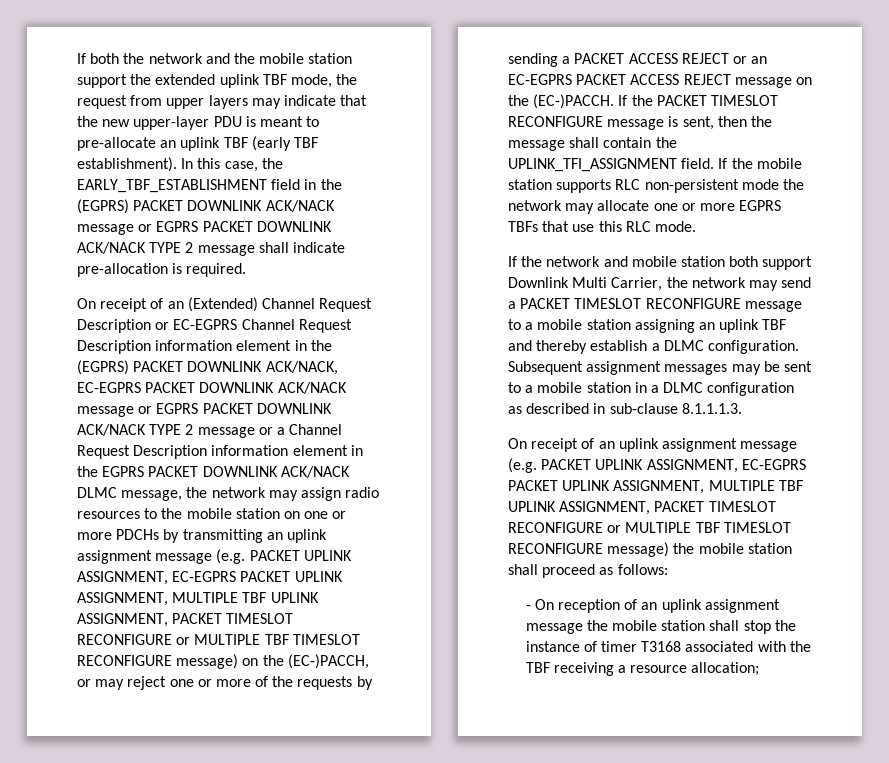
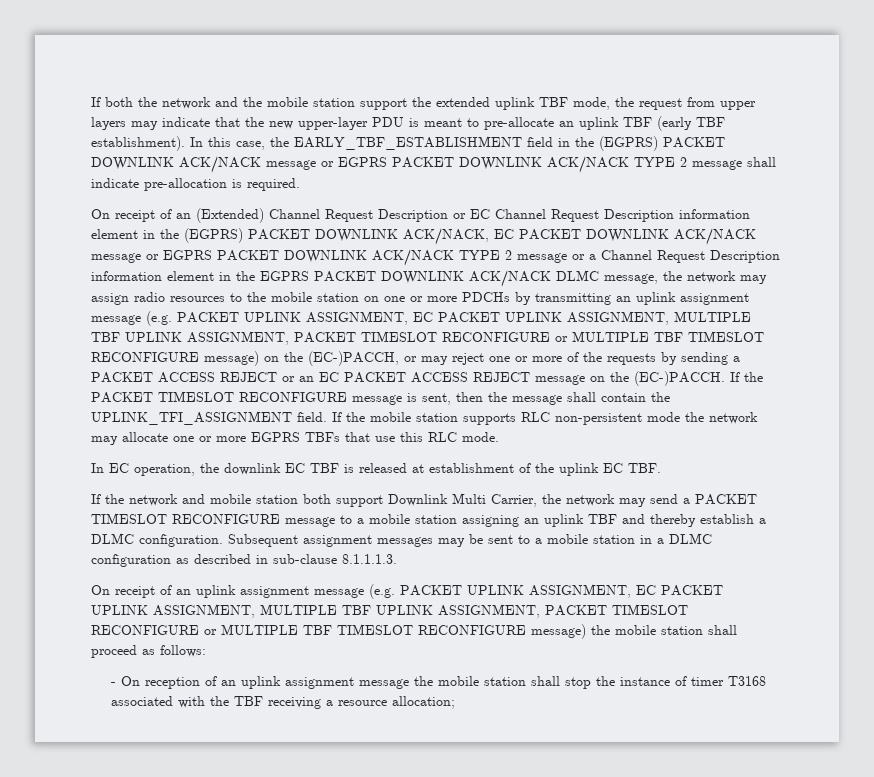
[173,319,238,330] EC-EGPRS -> [470,209,490,219] EC
[77,382,141,393] EC-EGPRS -> [494,229,514,239] EC
[172,571,237,582] EC-EGPRS -> [413,312,433,322] EC
[508,74,572,85] EC-EGPRS -> [319,372,339,382] EC
(696, 226) none -> [91,463,661,476] // In EC operation, the downlink EC TBF is released at establishment of the uplink EC TBF.
[741,459,806,470] EC-EGPRS -> [636,585,656,595] EC

